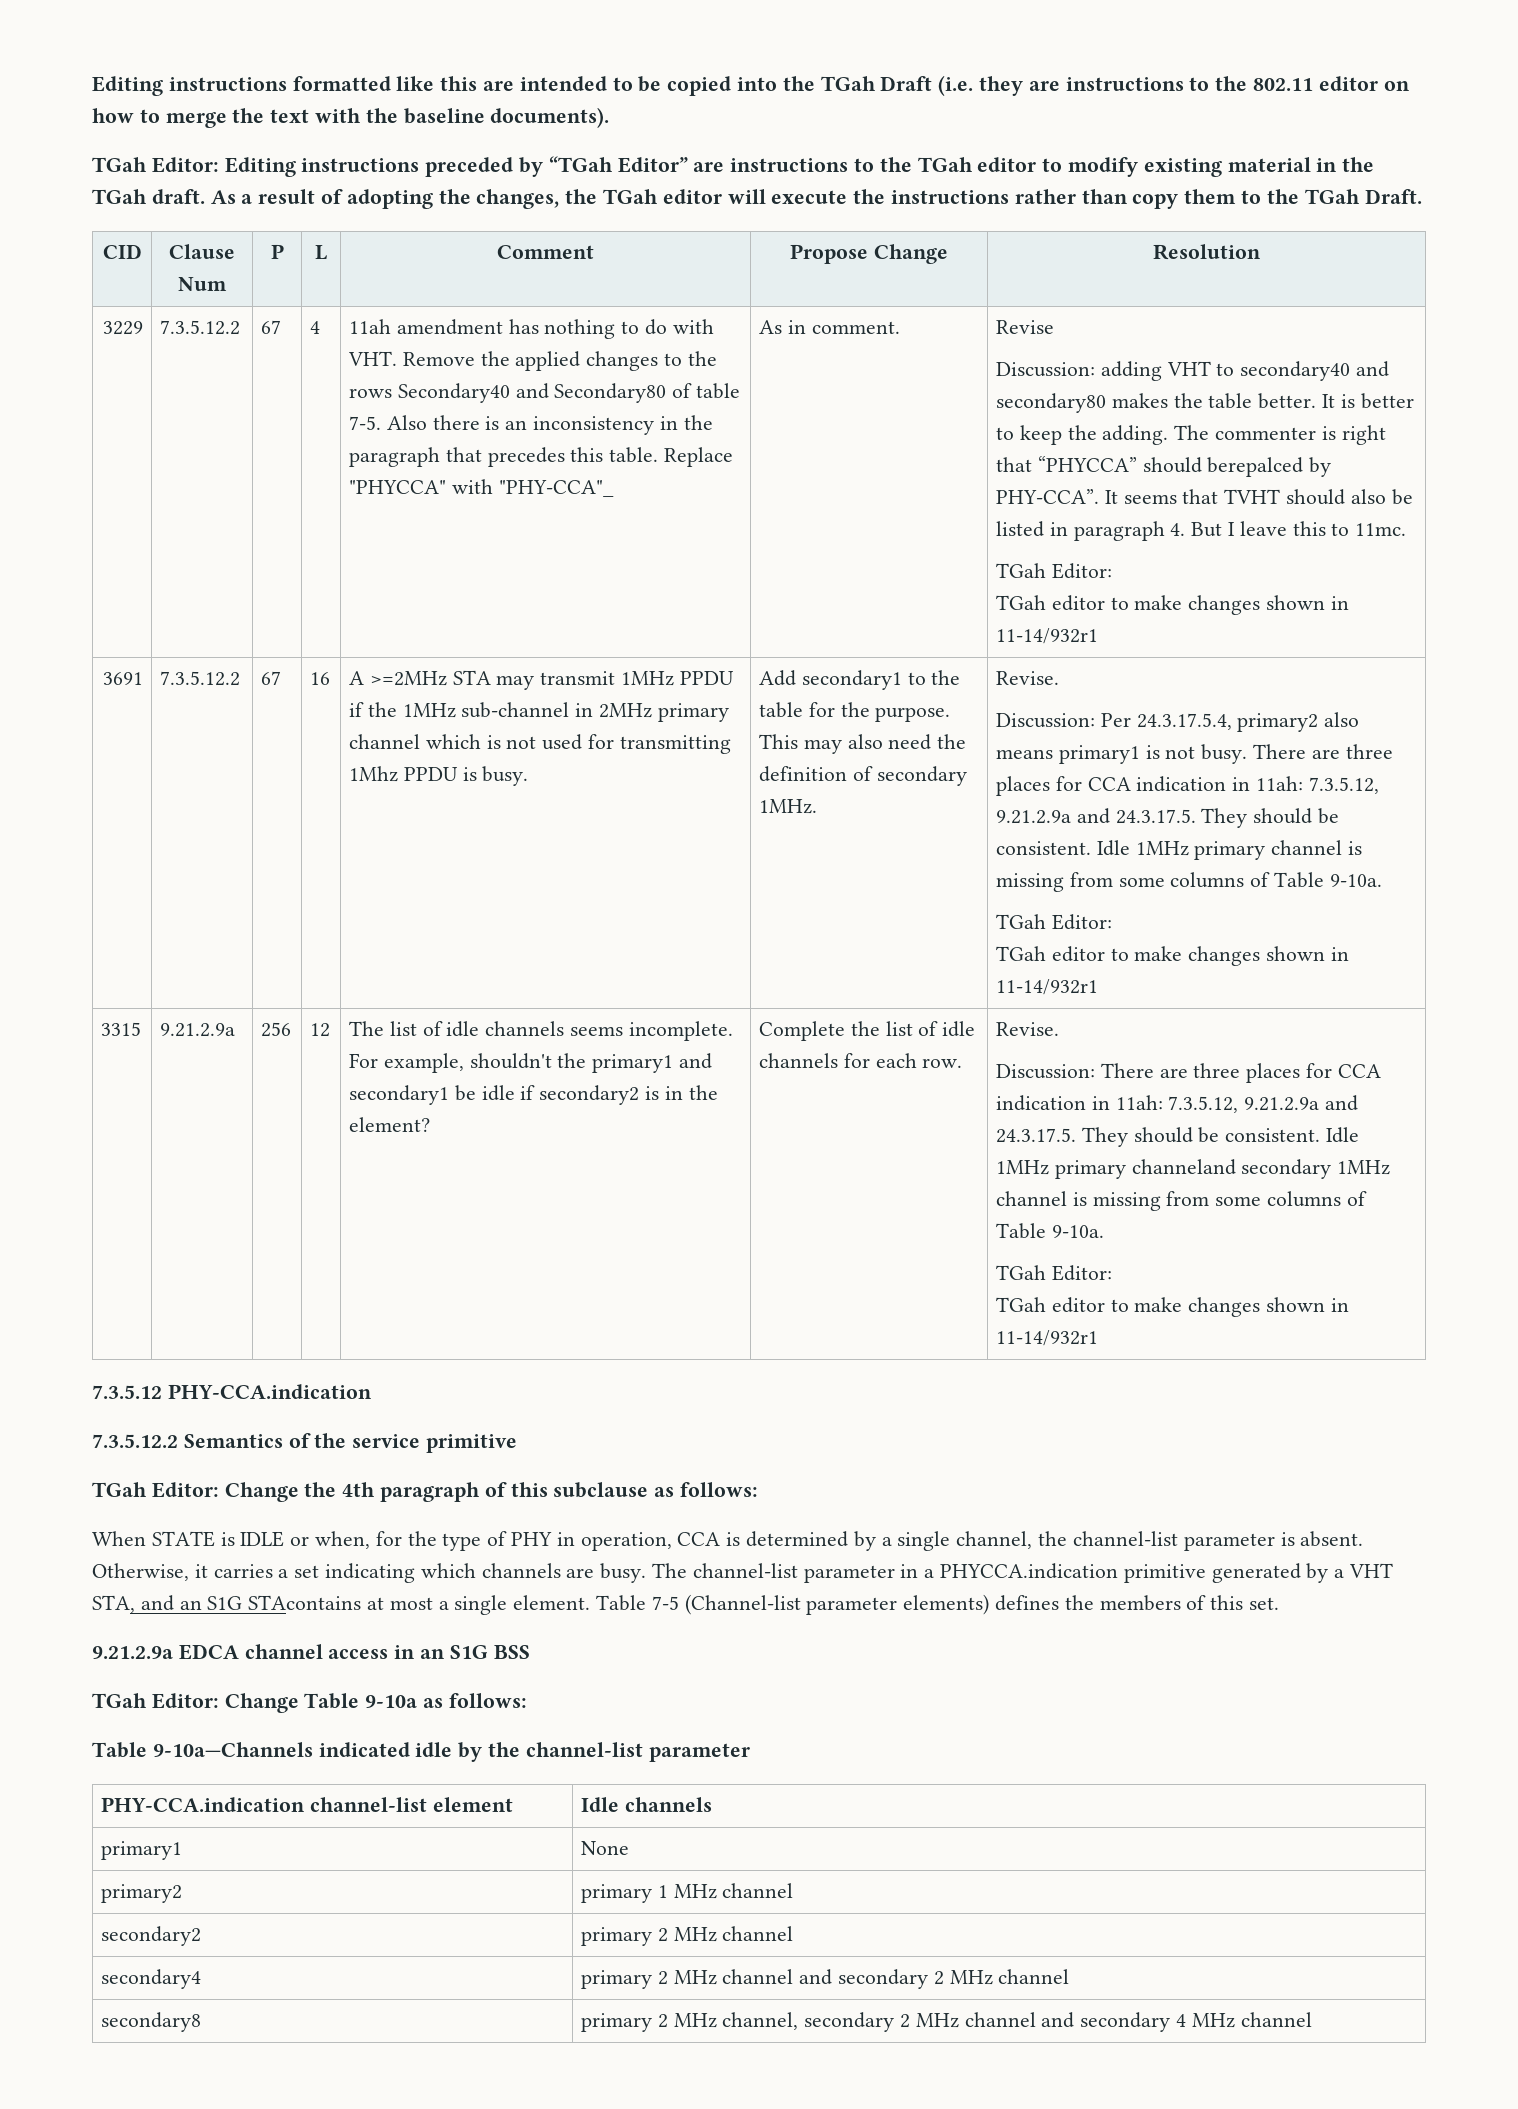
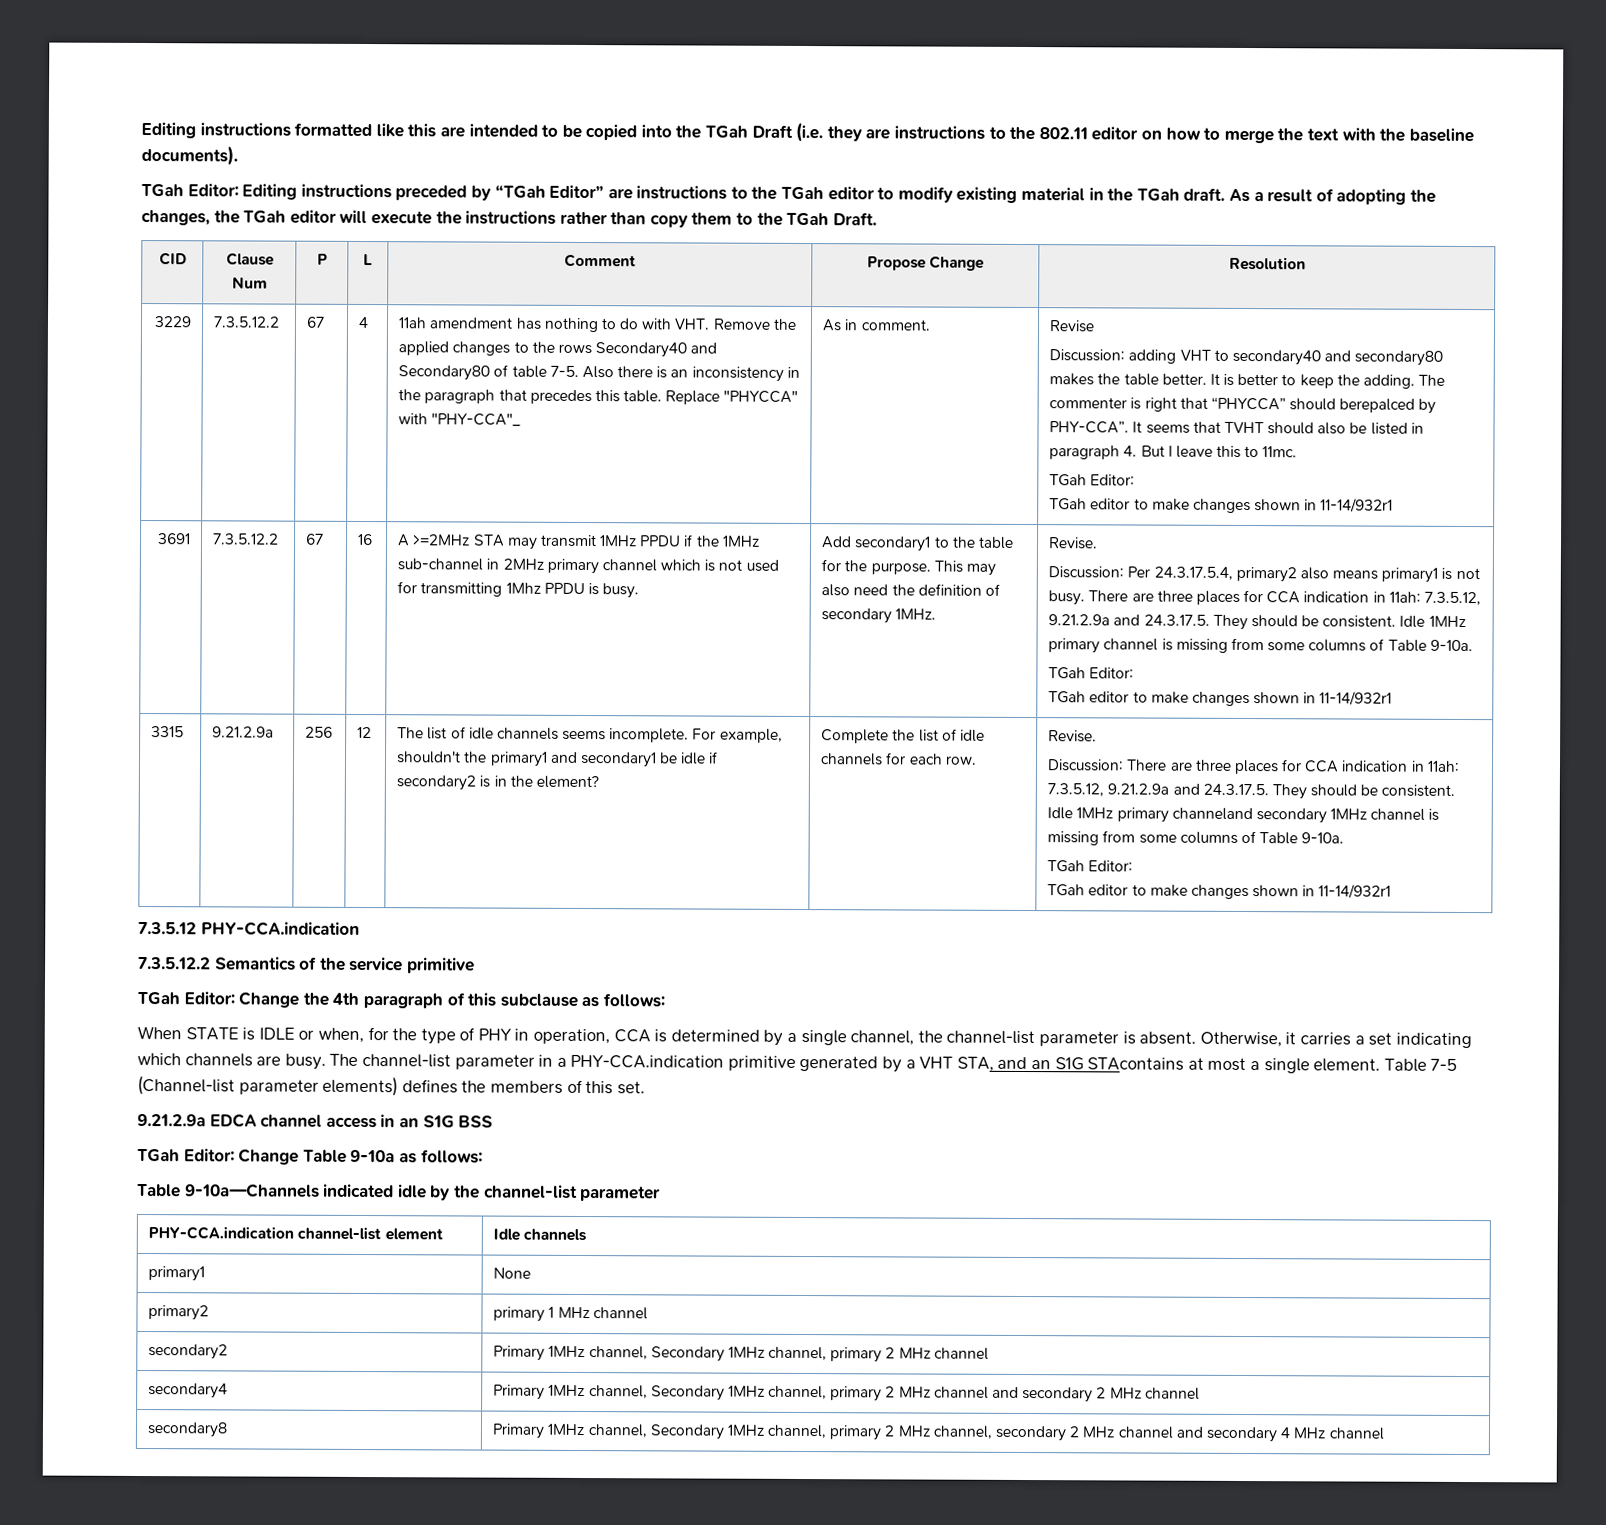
[940,1563,1119,1579] PHYCCA.indication -> [570,1054,725,1069] PHY-CCA.indication
(202, 1936) none -> [493,1345,828,1362] Primary 1MHz channel, Secondary 1MHz channel,
(202, 1979) none -> [493,1384,828,1401] Primary 1MHz channel, Secondary 1MHz channel,
(202, 2022) none -> [492,1423,827,1440] Primary 1MHz channel, Secondary 1MHz channel,

